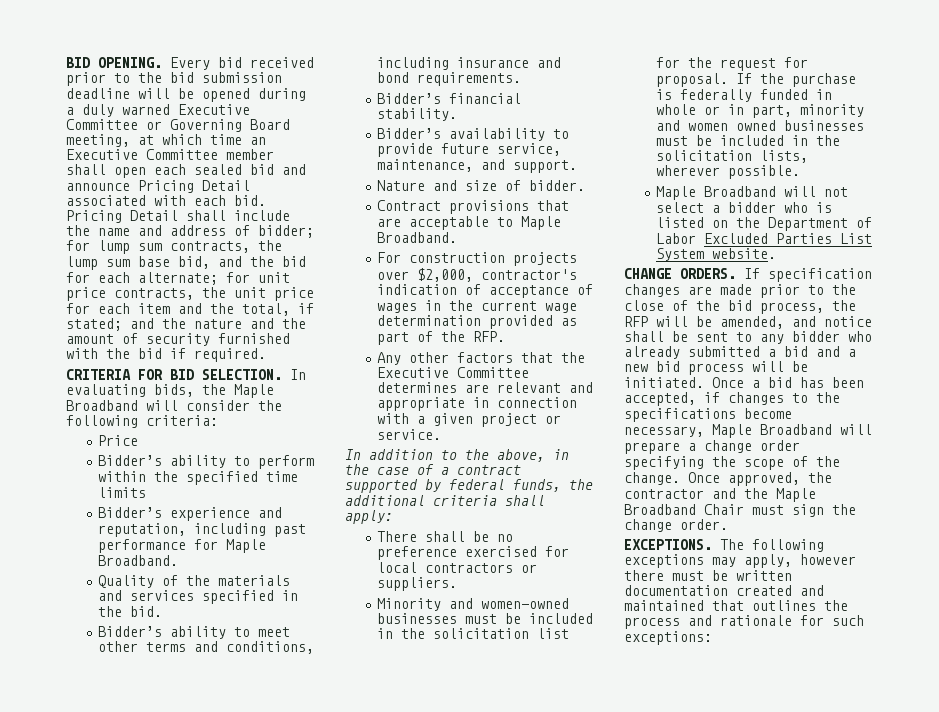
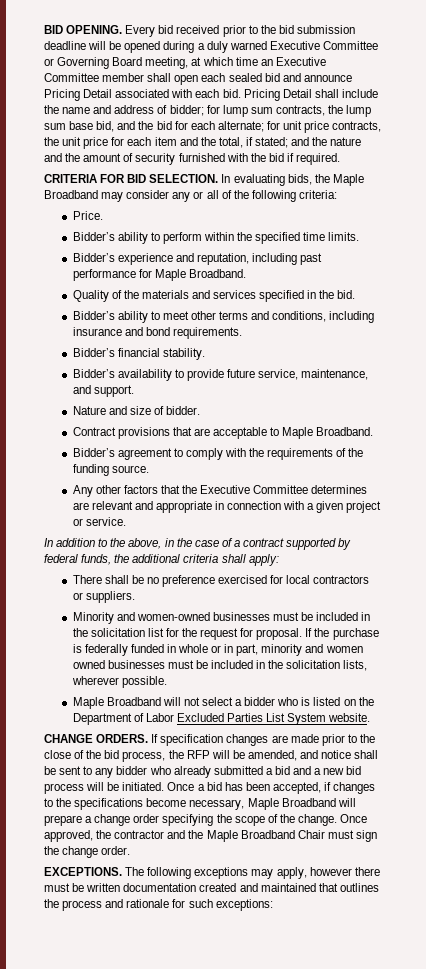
[146,400,250,411] will consider -> [101,190,232,202] may consider any or all of
[97,435,138,446] Price -> [72,211,103,220] Price.
[97,487,146,498] limits -> [328,232,360,241] limits.
[376,252,577,266] [376,268,577,282] [376,284,593,298] [376,300,577,313] [376,315,577,329] [376,331,505,345] For construction projects over $2,000, contractor's indication of acceptance of wages in the current wage determination provided as part of the RFP. -> [72,448,364,460] [72,464,149,476] Bidder’s agreement to comply with the requirements of the funding source.

